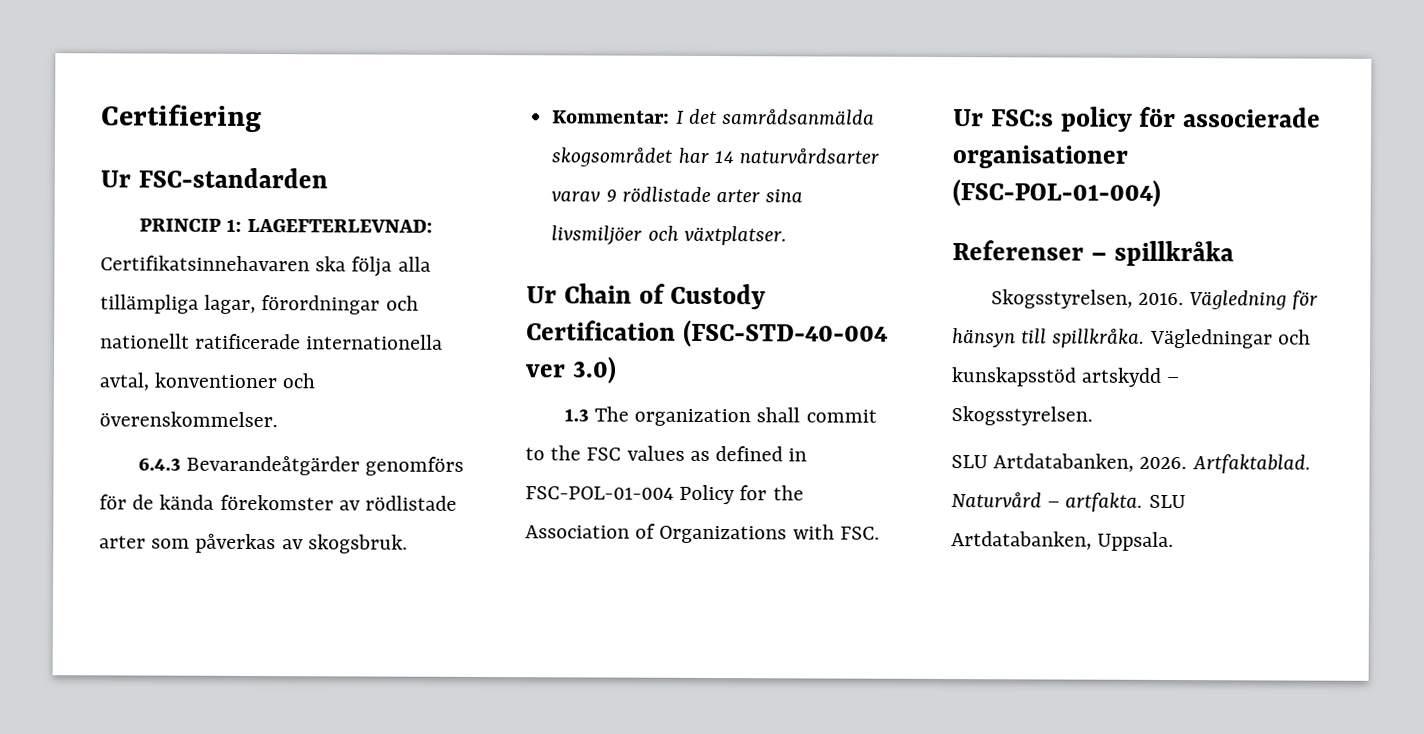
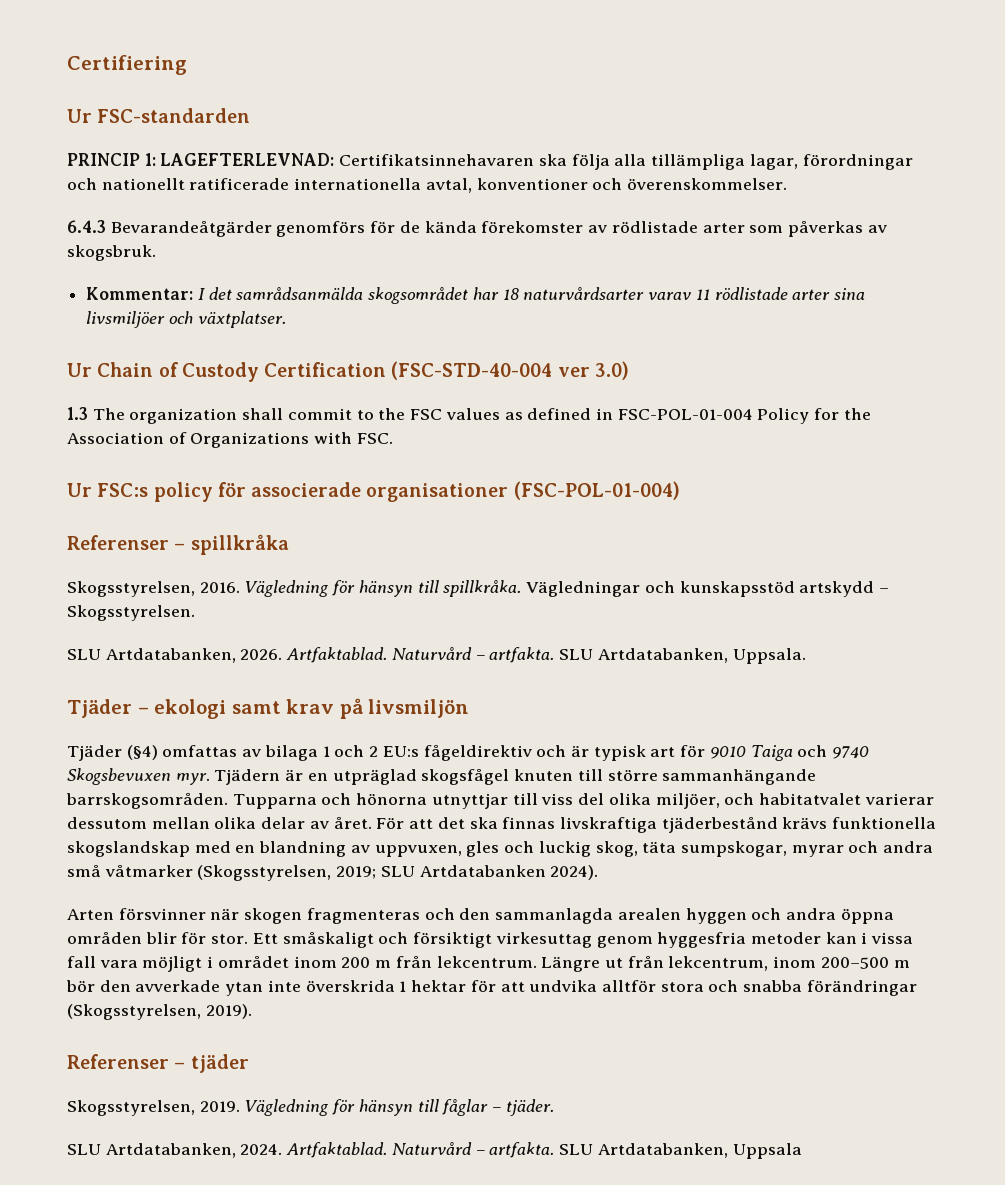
[713,151,734,164] 14 -> [502,288,519,300] 18
[605,189,617,202] 9 -> [695,289,710,300] 11
(1175, 541) none -> [67,698,470,719] [67,745,870,761] [67,768,817,785] [66,793,934,809] [67,817,937,833] [67,841,934,857] [67,865,599,881] [67,908,894,924] [67,932,914,948] [67,956,910,972] [66,980,917,996] [67,1004,252,1020] [67,1054,249,1073] [67,1099,554,1116] [67,1142,802,1159] // Tjäder – ekologi samt krav på livsmiljön // Tjäder (§4) omfattas av bilaga 1 och 2 EU:s fågeldirektiv och är typisk art för 9010 Taiga och 9740 Skogsbevuxen myr. Tjädern är en utpräglad skogsfågel knuten till större sammanhängande barrskogsområden. Tupparna och hönorna utnyttjar till viss del olika miljöer, och habitatvalet varierar dessutom mellan olika delar av året. För att det ska finnas livskraftiga tjäderbestånd krävs funktionella skogslandskap med en blandning av uppvuxen, gles och luckig skog, täta sumpskogar, myrar och andra små våtmarker (Skogsstyrelsen, 2019; SLU Artdatabanken 2024). // Arten försvinner när skogen fragmenteras och den sammanlagda arealen hyggen och andra öppna områden blir för stor. Ett småskaligt och försiktigt virkesuttag genom hyggesfria metoder kan i vissa fall vara möjligt i området inom 200 m från lekcentrum. Längre ut från lekcentrum, inom 200–500 m bör den avverkade ytan inte överskrida 1 hektar för att undvika alltför stora och snabba förändringar (Skogsstyrelsen, 2019). // Referenser – tjäder // Skogsstyrelsen, 2019. Vägledning för hänsyn till fåglar – tjäder. // SLU Artdatabanken, 2024. Artfaktablad. Naturvård – artfakta. SLU Artdatabanken, Uppsala

